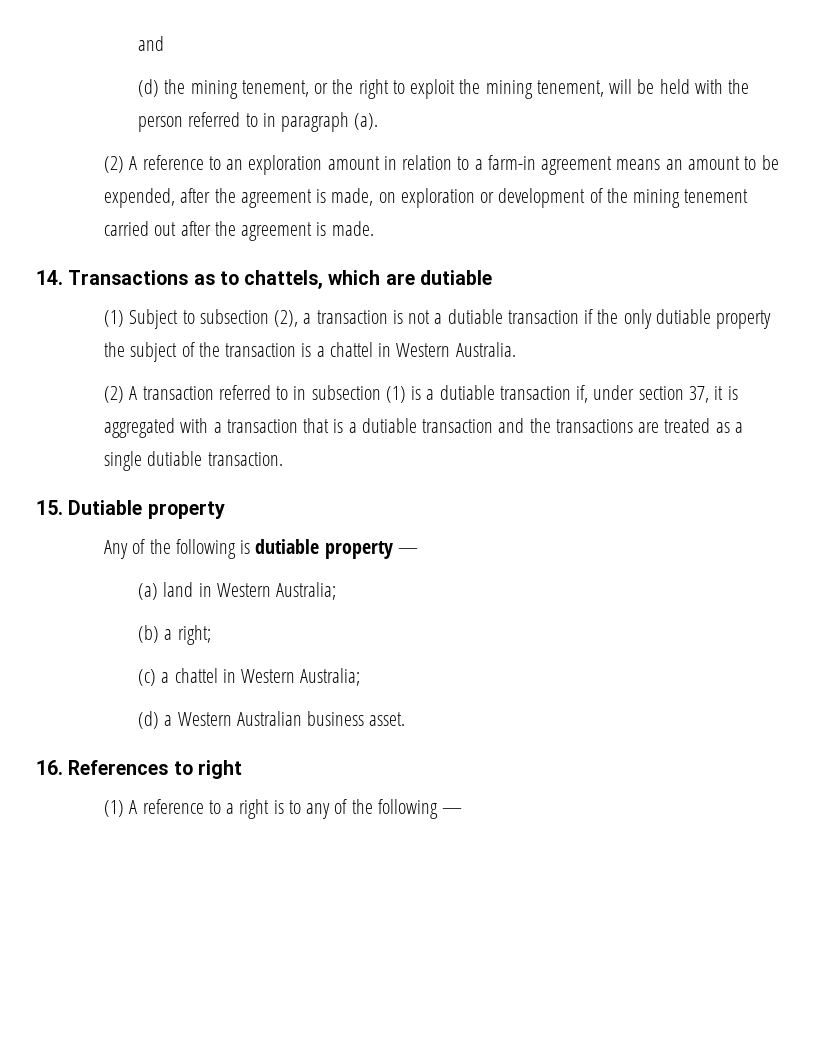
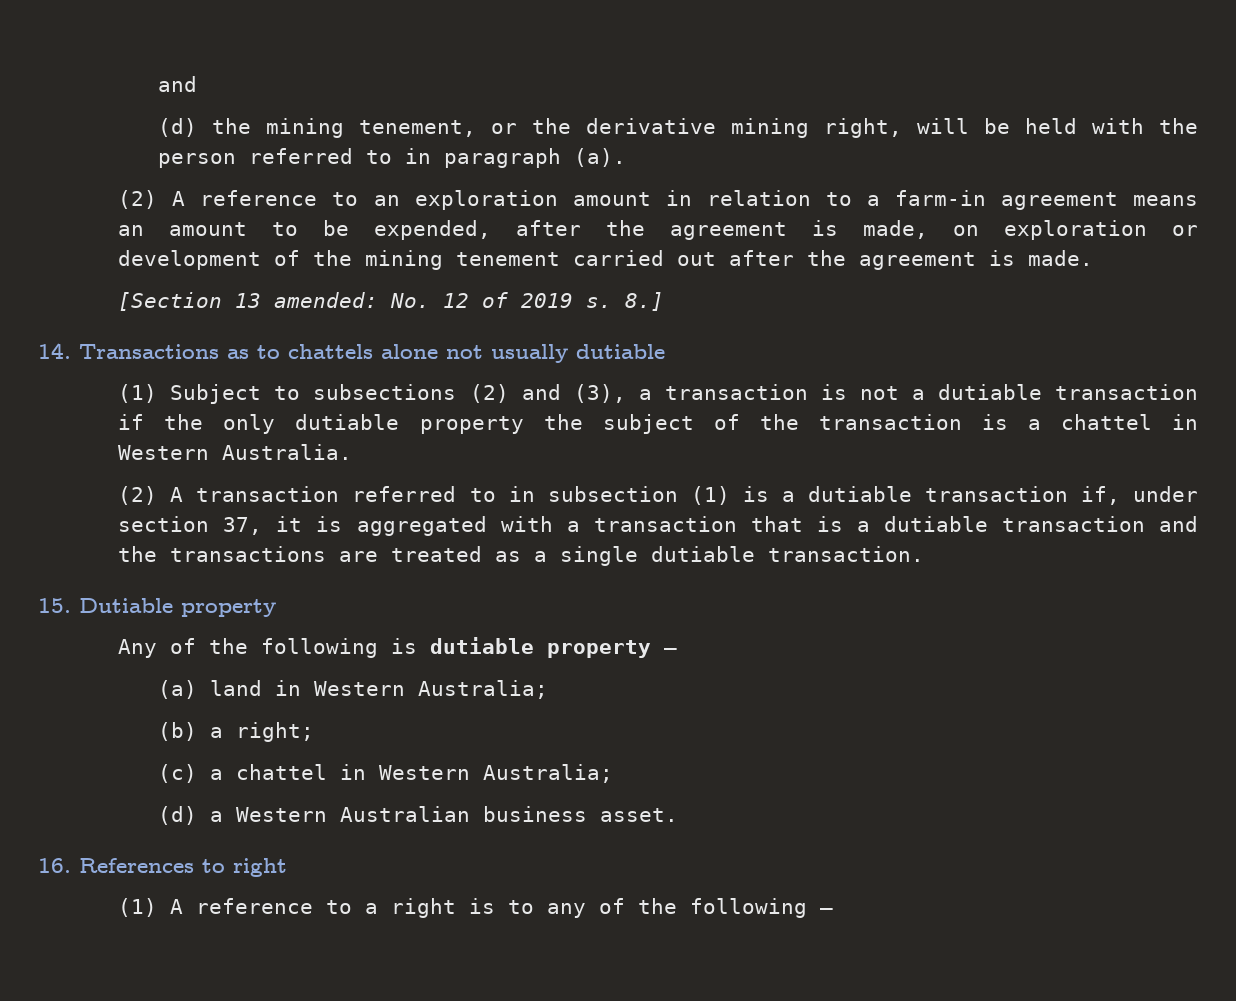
[358,79,604,99] right to exploit the mining tenement, -> [586,118,903,138] derivative mining right,
(374, 228) none -> [118,292,665,311] // [Section 13 amended: No. 12 of 2019 s. 8.]
[244,270,415,289] chattels, which are -> [288,344,568,363] chattels alone not usually
[199,309,299,327] subsection (2), -> [313,384,626,403] subsections (2) and (3),

